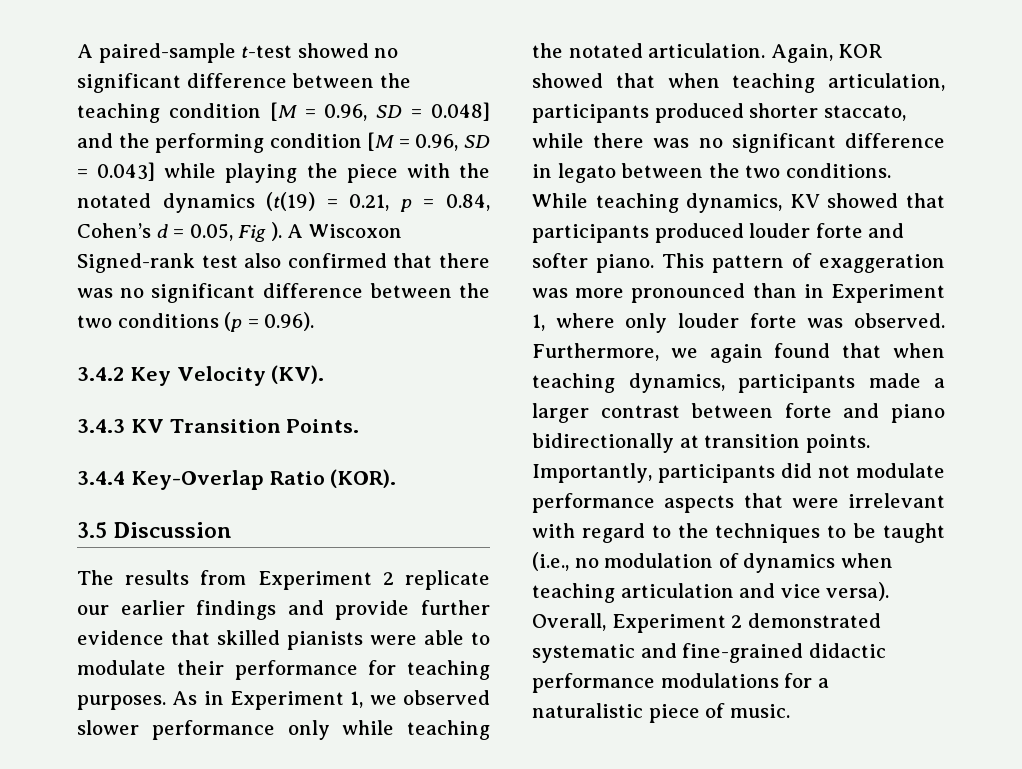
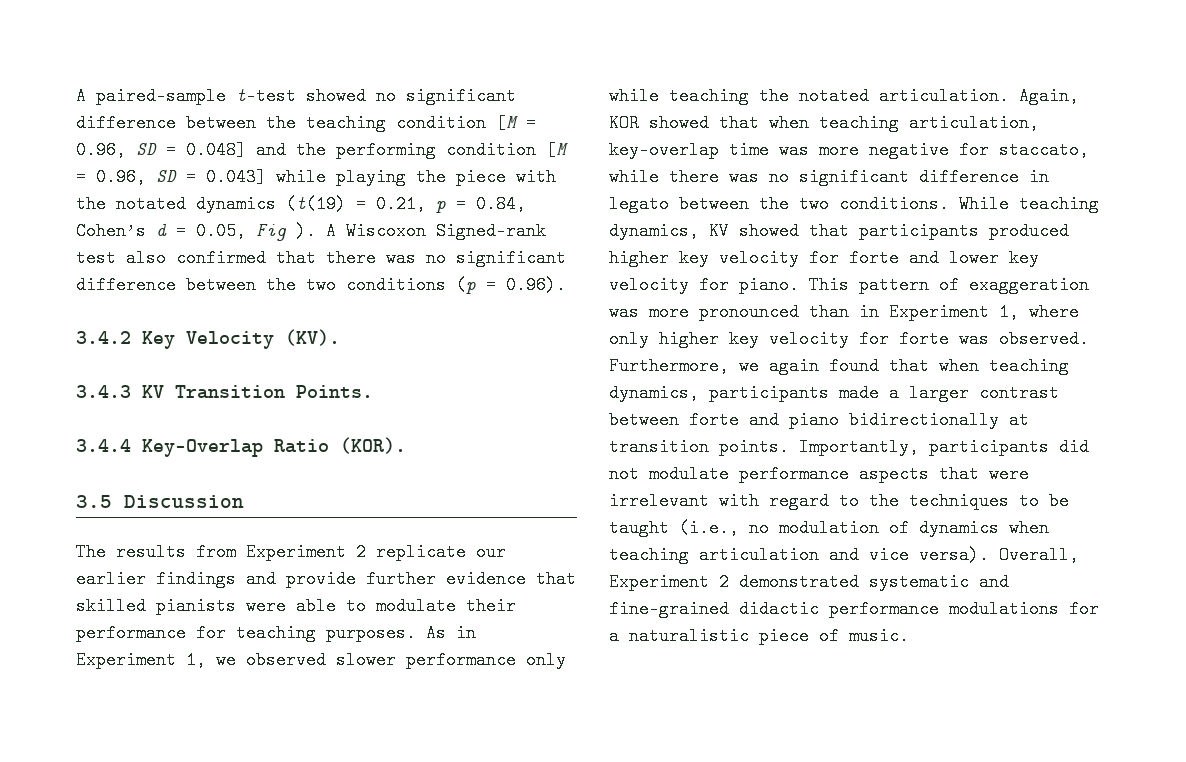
[532,103,819,123] participants produced shorter -> [609,141,989,159] key-overlap time was more negative for
[749,223,905,238] [532,253,588,268] louder forte and softer -> [609,249,1039,267] [609,276,729,294] higher key velocity for forte and lower key velocity for
[678,313,739,328] louder -> [659,330,889,348] higher key velocity for

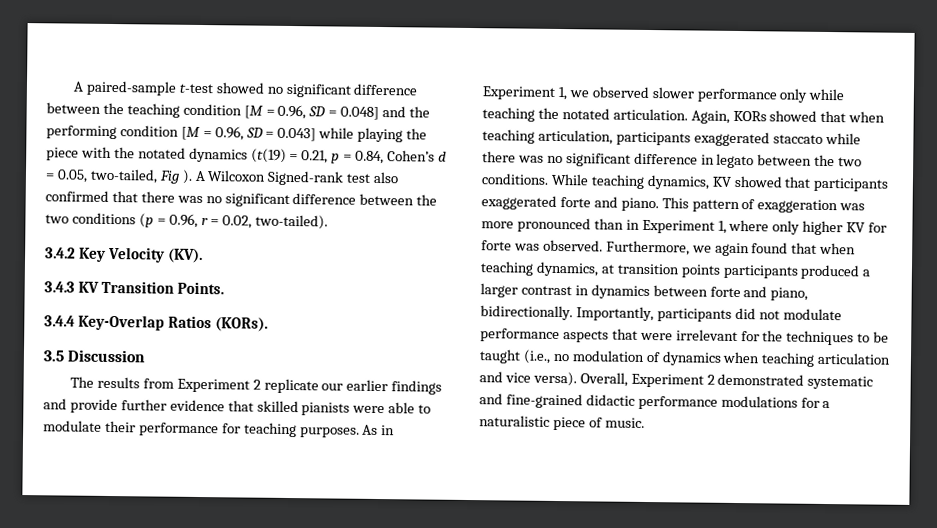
(246, 231) none -> [89,168,158,184] two-tailed,
[346,222,426,240] Wiscoxon -> [207,170,267,182] Wilcoxon
[506,276,566,294] 0.96). -> [168,213,329,230] 0.96, r = 0.02, two-tailed).
[274,437,406,454] Ratio (KOR). -> [168,315,269,332] Ratios (KORs).
[609,114,639,132] KOR -> [732,110,767,122] KORs
[609,141,1089,159] key-overlap time was more negative for staccato, -> [615,131,823,147] participants exaggerated staccato
[989,222,1069,240] [609,249,1039,267] [609,276,729,294] produced higher key velocity for forte and lower key velocity for -> [481,195,618,210] exaggerated forte and
[729,330,849,348] key velocity -> [846,222,866,233] KV
[709,384,879,402] participants made -> [600,263,861,280] at transition points participants produced
(1059, 393) none -> [574,284,650,300] in dynamics
[789,411,1029,429] [609,438,789,456] piano bidirectionally at transition points. -> [770,287,809,301] [480,305,573,321] piano, bidirectionally.
[719,492,859,510] with regard to -> [740,331,760,342] for

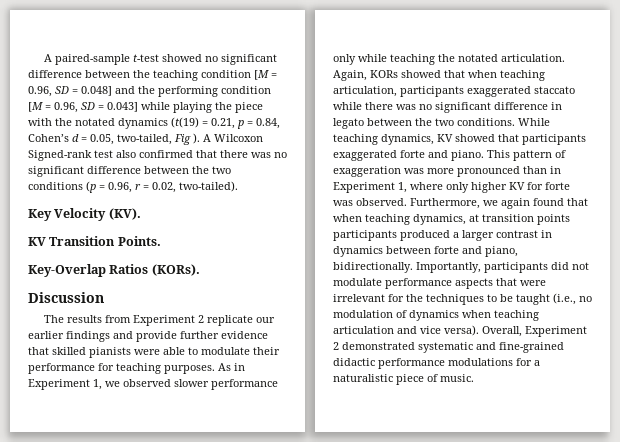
[45,247,76,259] 3.4.2 -> (238, 186) none
[44,281,75,293] 3.4.3 -> (141, 214) none
[44,315,75,327] 3.4.4 -> (161, 241) none
[43,350,65,362] 3.5 -> (200, 270) none

